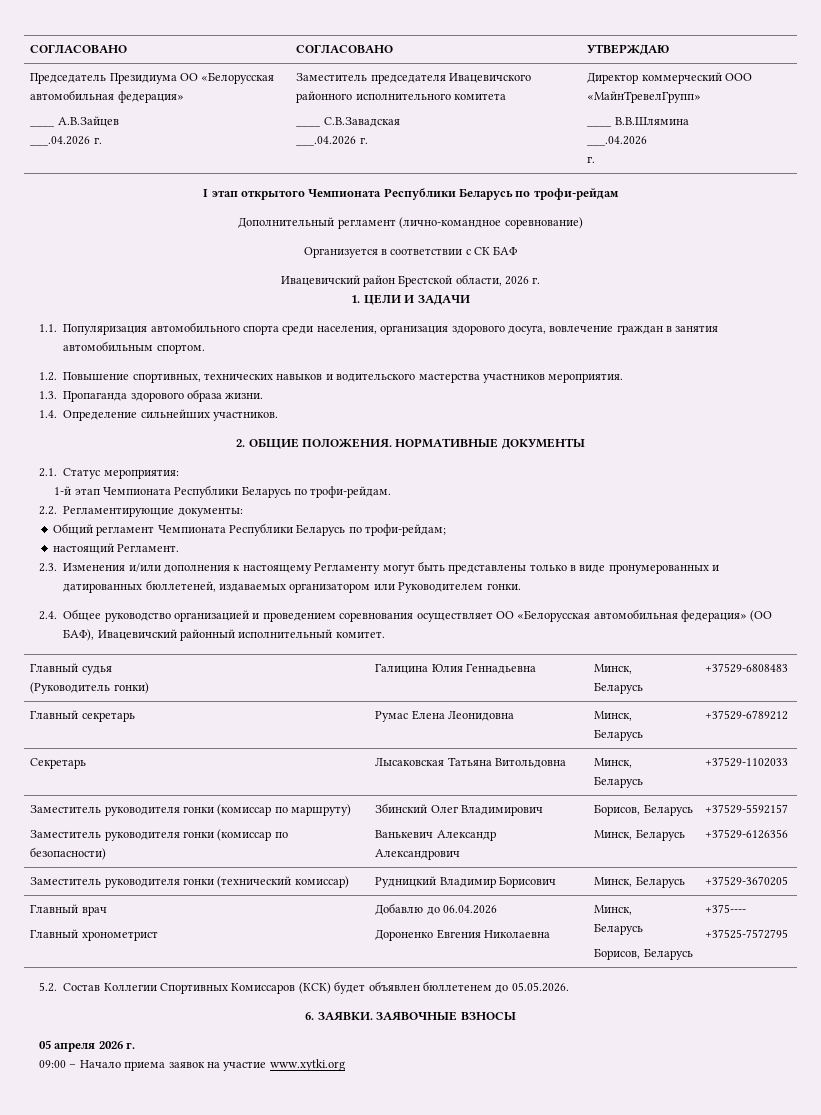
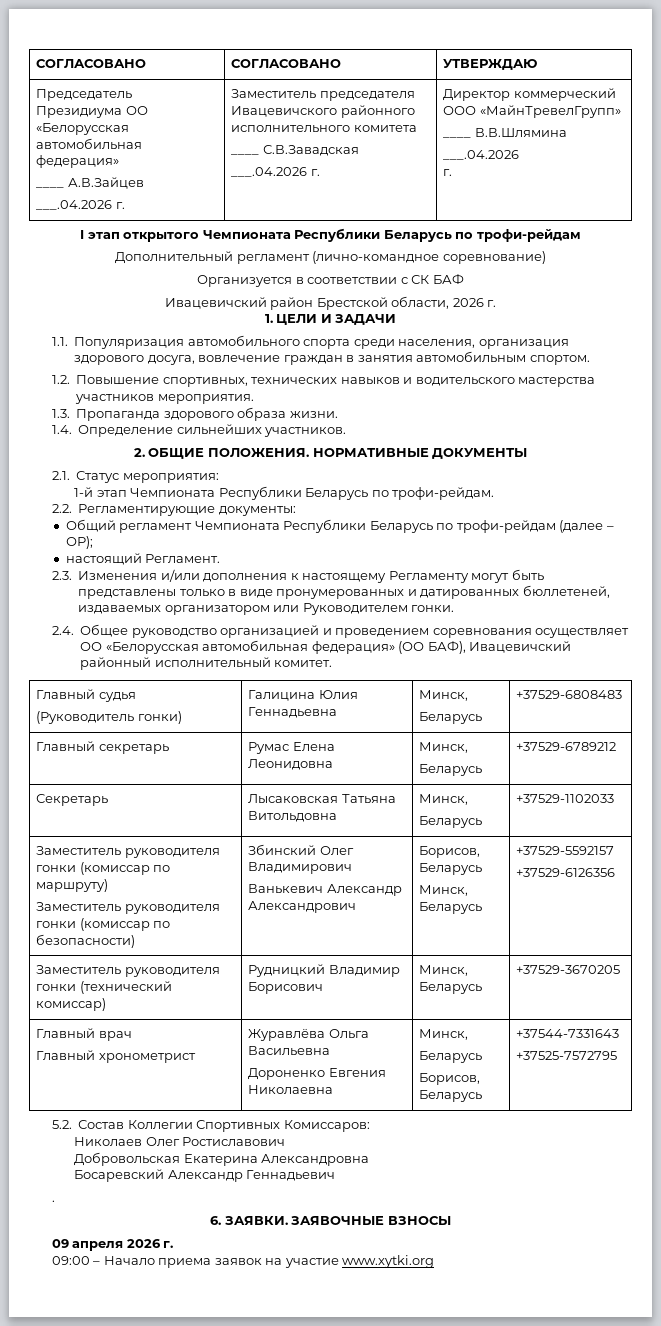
[365,524,447,536] трофи-рейдам; -> [456,520,614,533] [65,536,93,549] трофи-рейдам (далее – ОР);
[375,903,498,915] Добавлю до 06.04.2026 -> [248,1028,369,1041] [248,1046,331,1056] Журавлёва Ольга Васильевна
[705,904,747,913] +375---- -> [516,1029,620,1038] +37544-7331643
[231,981,569,994] Комиссаров (КСК) будет объявлен бюллетенем до 05.05.2026. -> [283,1120,370,1132] [74,1137,286,1146] [74,1152,370,1166] [74,1169,336,1182] [51,1200,55,1202] Комиссаров: // Николаев Олег Ростиславович // Добровольская Екатерина Александровна // Босаревский Александр Геннадьевич // .
[39,1040,52,1049] 05 -> [51,1239,69,1248] 09

